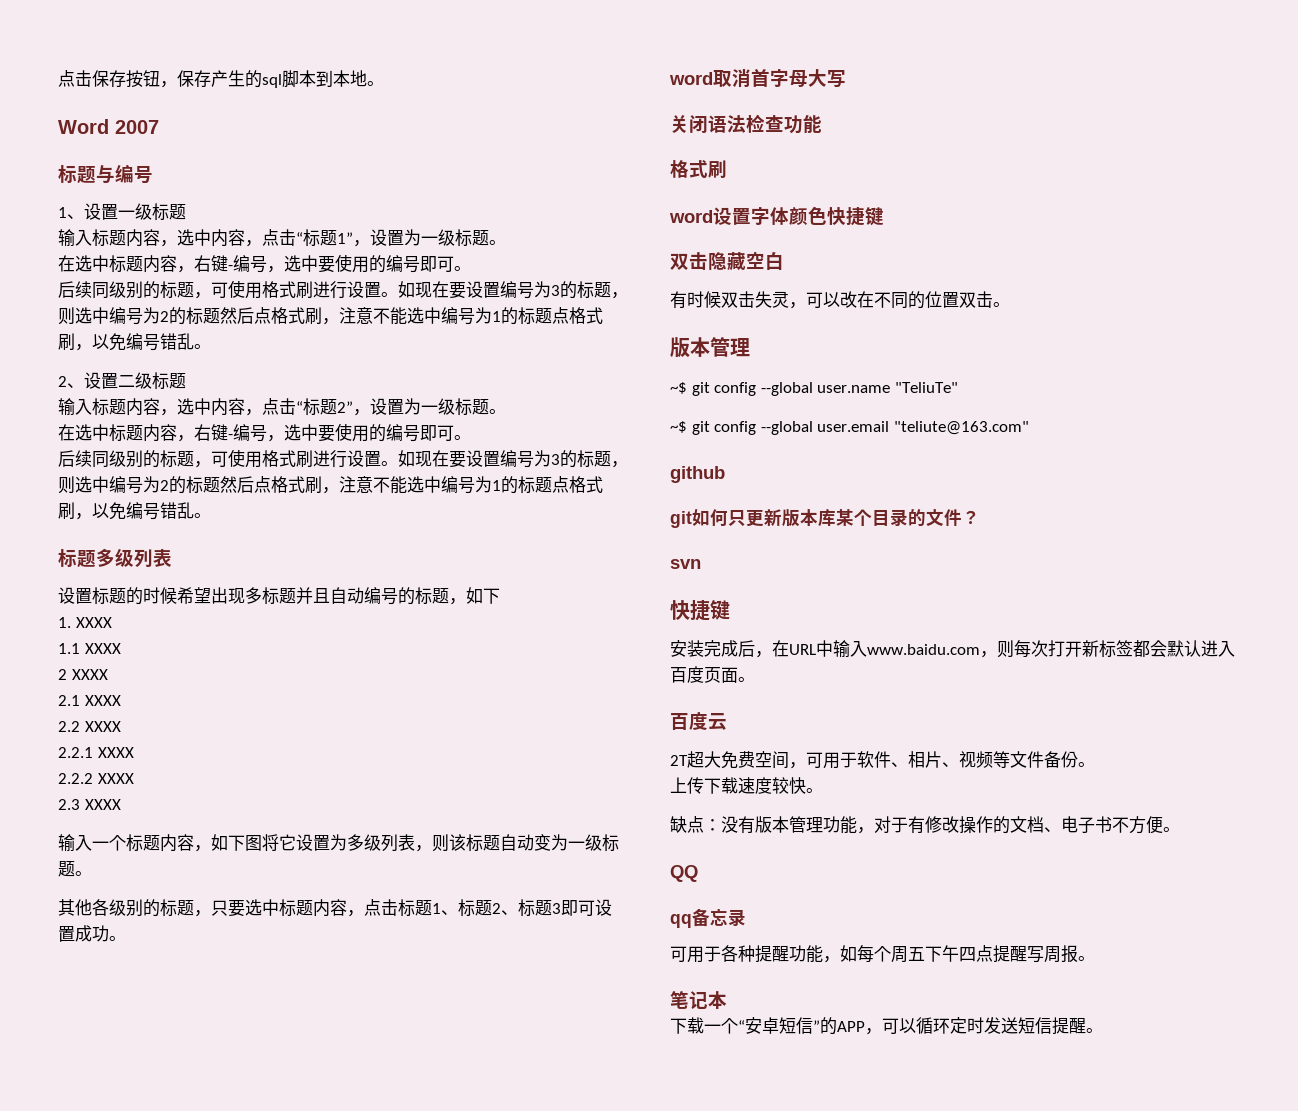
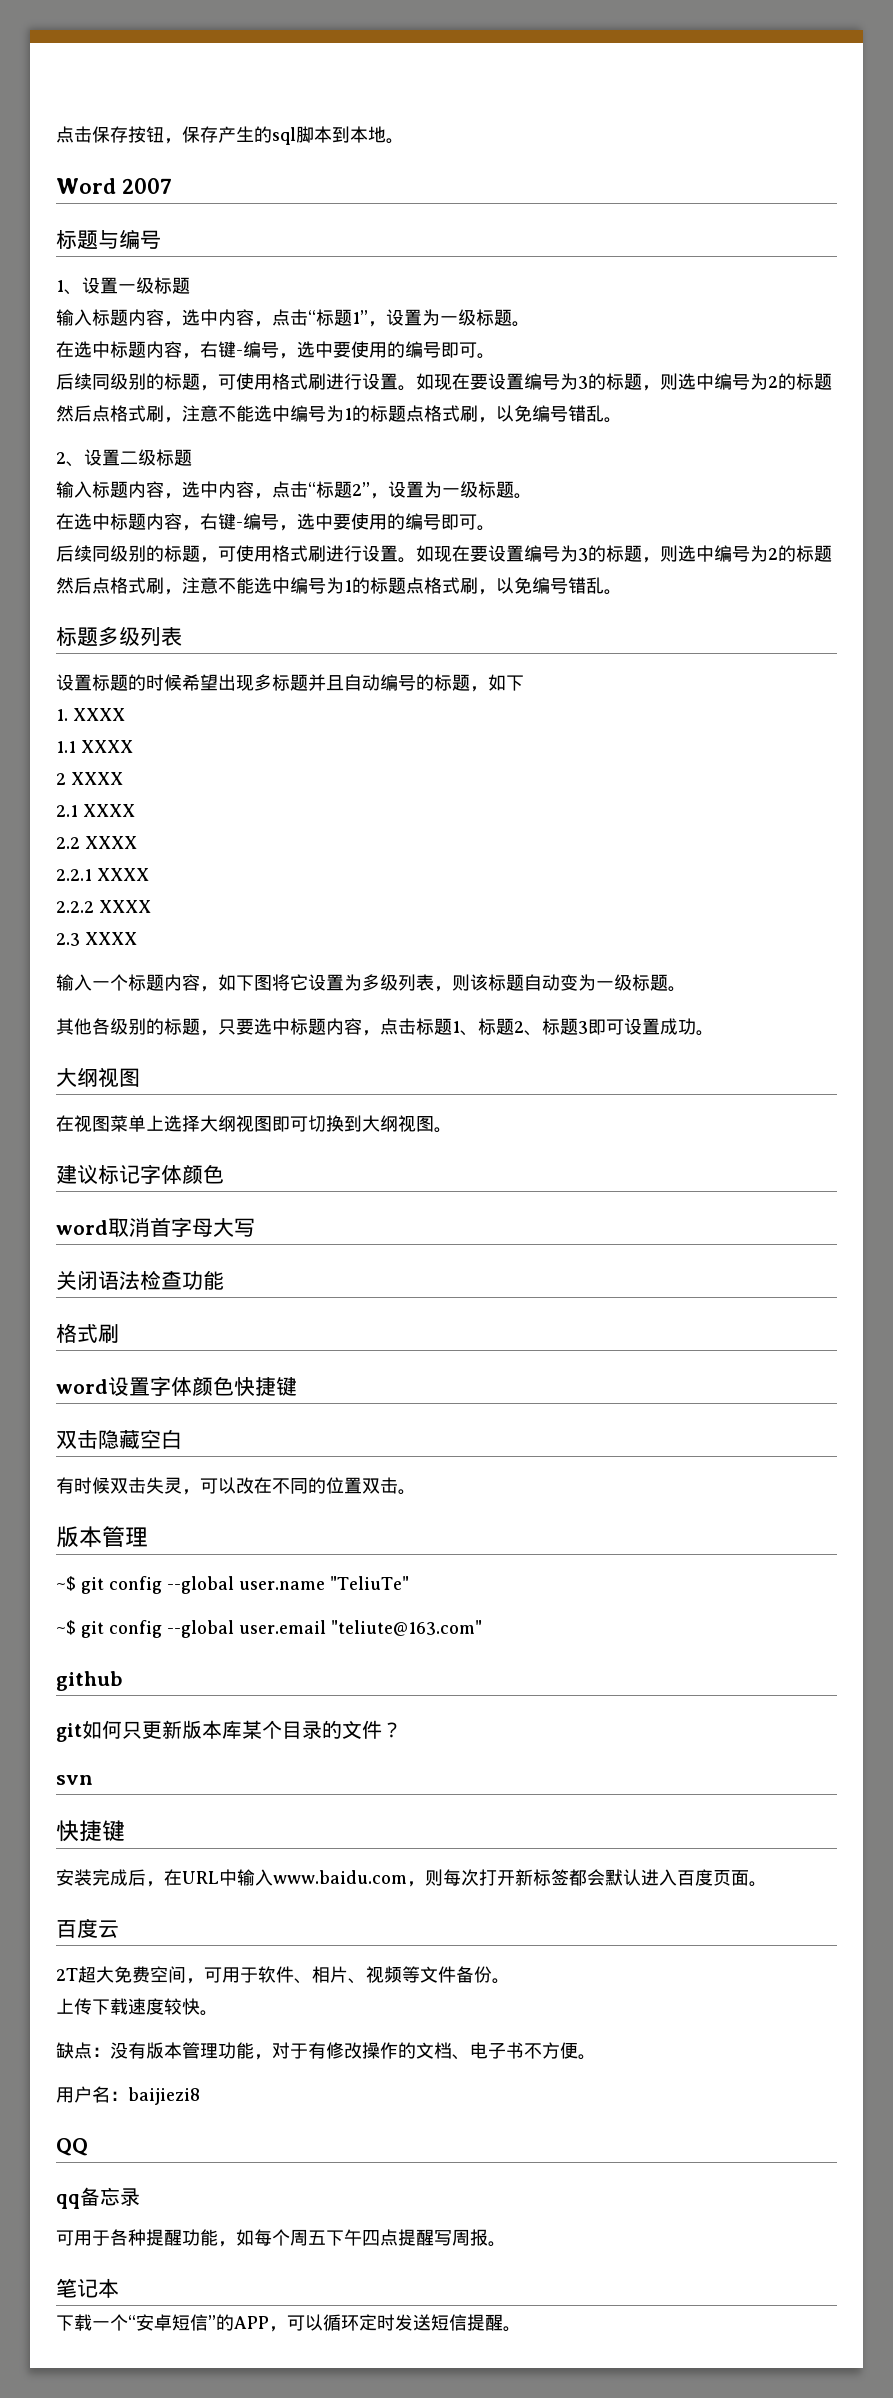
(126, 938) none -> [56,1067,140,1088] [56,1115,452,1133] [56,1164,224,1184] // 大纲视图 // 在视图菜单上选择大纲视图即可切换到大纲视图。 // 建议标记字体颜色
(1180, 829) none -> [56,2086,200,2105] // 用户名：baijiezi8

